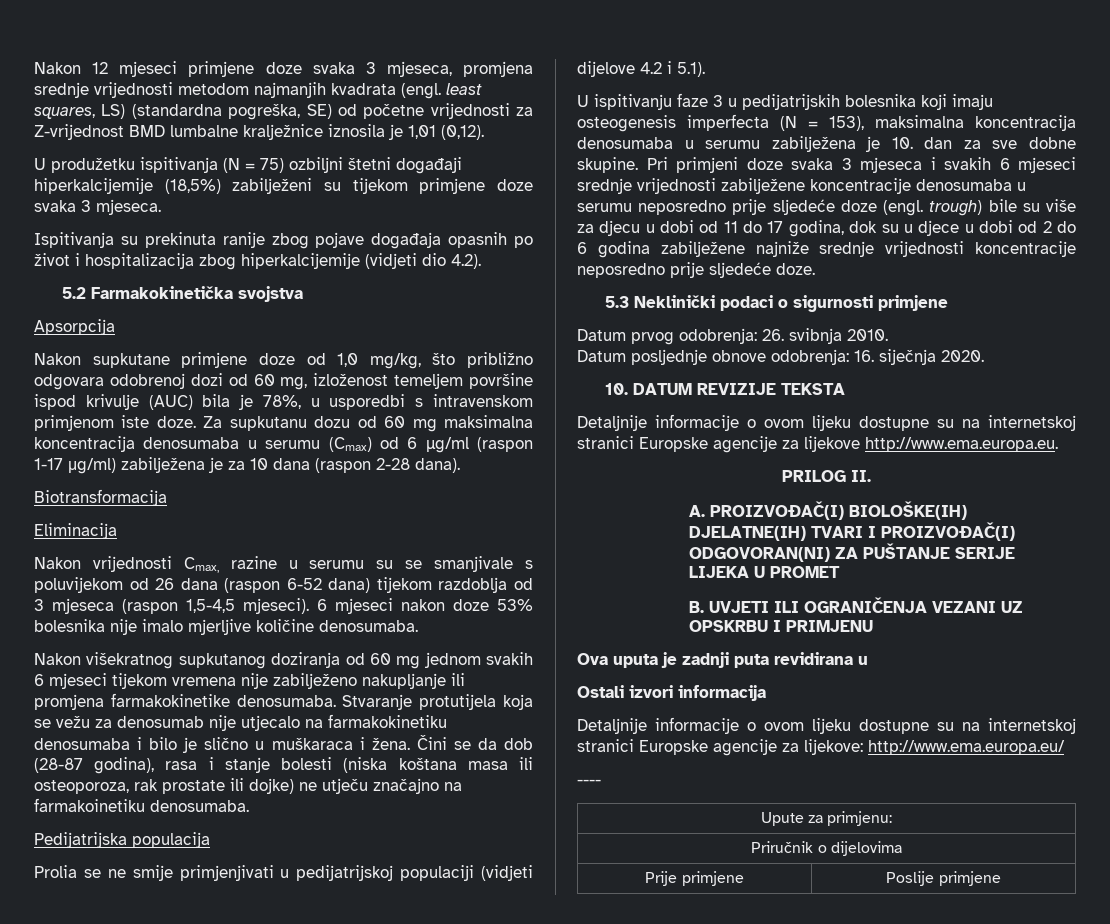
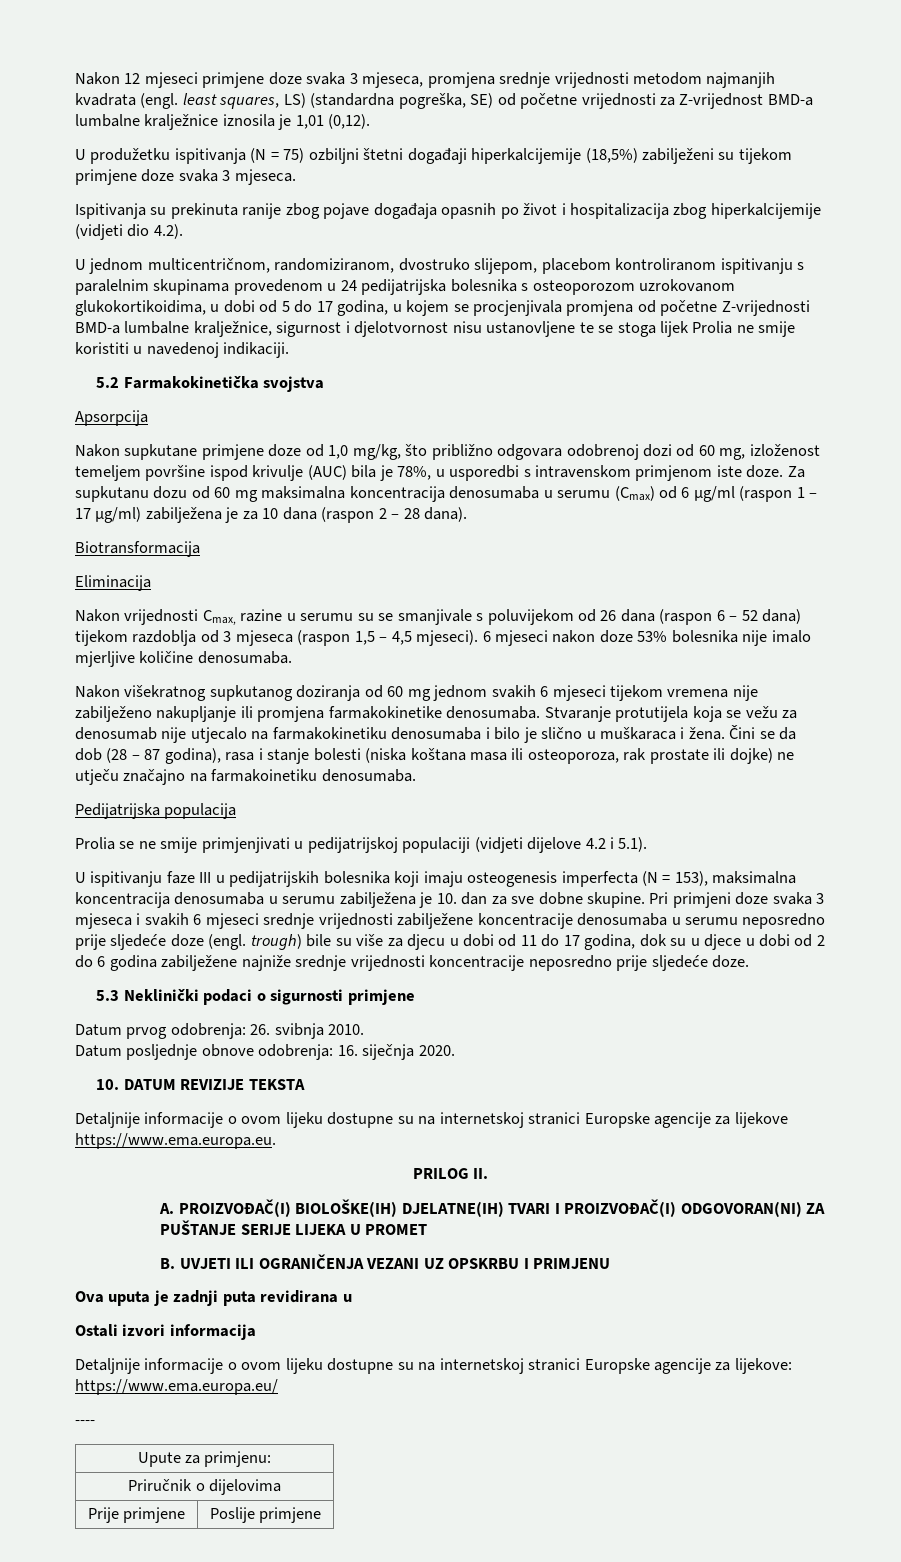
[129,125,165,137] BMD -> [767,94,813,106] BMD-a
(481, 261) none -> [75,258,805,274] [75,279,736,295] [75,300,810,316] [75,321,796,337] [75,342,290,358] // U jednom multicentričnom, randomiziranom, dvostruko slijepom, placebom kontroliranom ispitivanju s paralelnim skupinama provedenom u 24 pedijatrijska bolesnika s osteoporozom uzrokovanom glukokortikoidima, u dobi od 5 do 17 godina, u kojem se procjenjivala promjena od početne Z-vrijednosti BMD-a lumbalne kralježnice, sigurnost i djelotvornost nisu ustanovljene te se stoga lijek Prolia ne smije koristiti u navedenoj indikaciji.
[34,458,63,470] 1-17 -> [796,487,818,498] [75,508,91,519] 1 – 17
[376,458,410,470] 2-28 -> [378,508,420,519] 2 – 28
[286,578,322,590] 6-52 -> [716,610,758,621] 6 – 52
[186,599,235,613] 1,5-4,5 -> [354,631,412,645] 1,5 – 4,5
[34,758,83,773] (28-87 -> [106,748,161,763] (28 – 87
[713,95,723,107] 3 -> [199,872,212,883] III
[865,437,1058,452] http://www.ema.europa.eu. -> [75,1133,276,1149] https://www.ema.europa.eu.
[868,740,1065,755] http://www.ema.europa.eu/ -> [75,1379,278,1395] https://www.ema.europa.eu/

